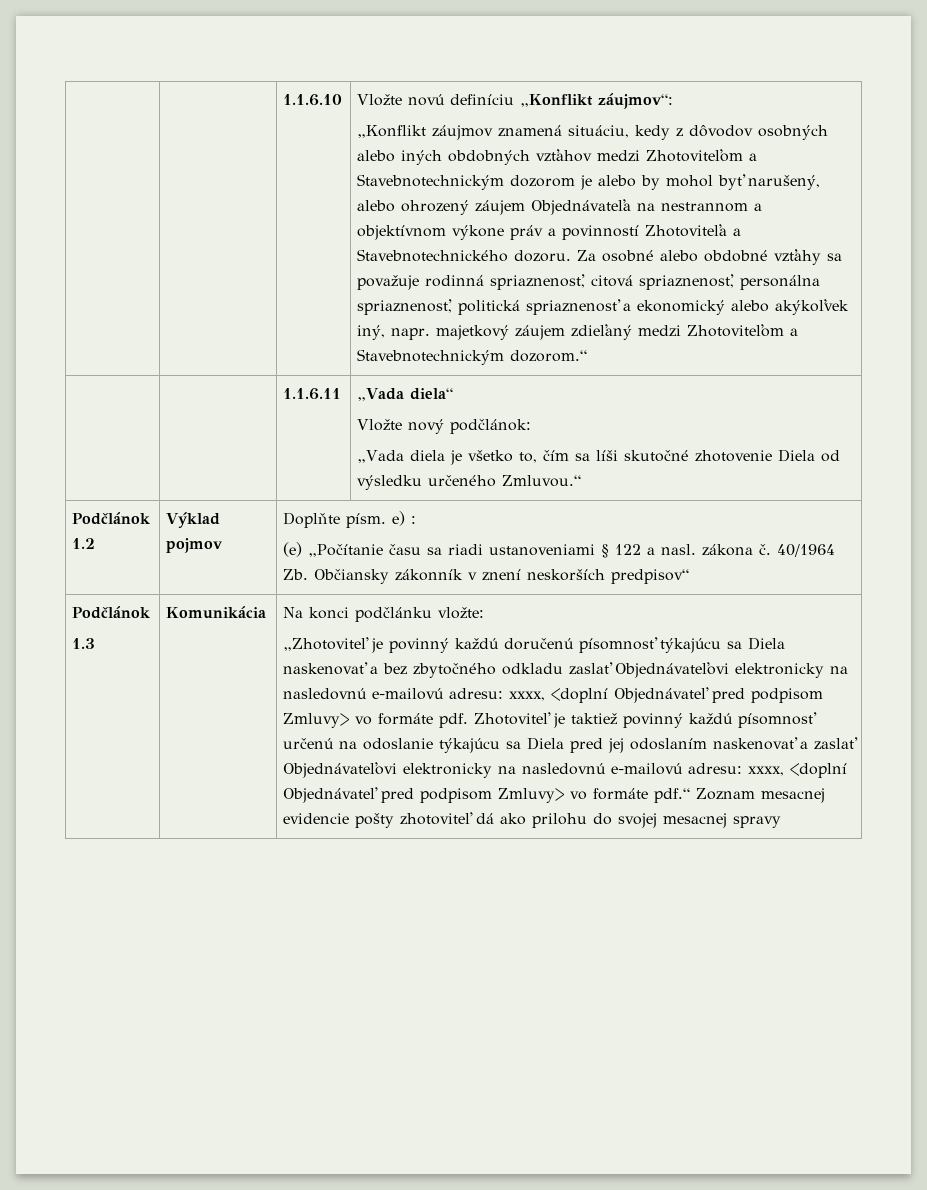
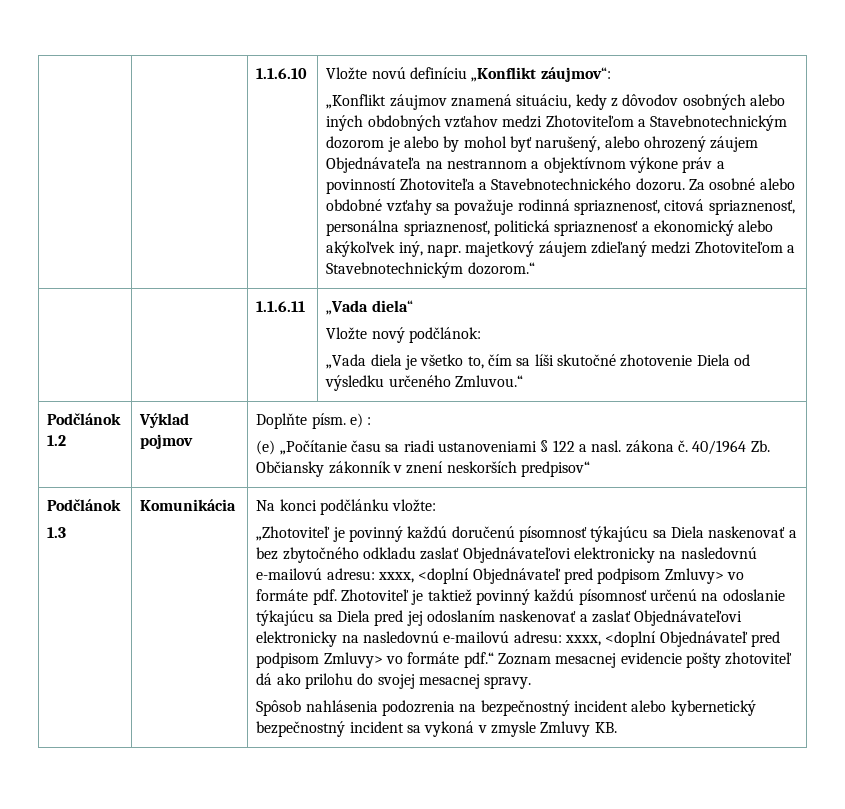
[733,816,782,828] spravy -> [484,676,532,689] [256,700,756,716] [256,721,617,737] spravy. // Spôsob nahlásenia podozrenia na bezpečnostný incident alebo kybernetický bezpečnostný incident sa vykoná v zmysle Zmluvy KB.

